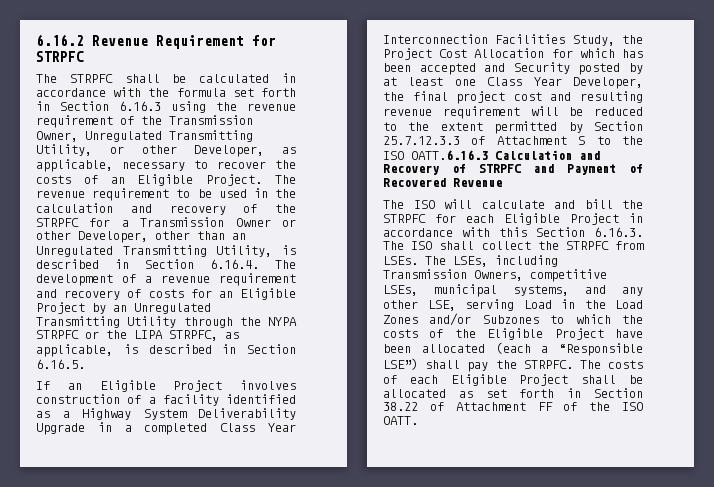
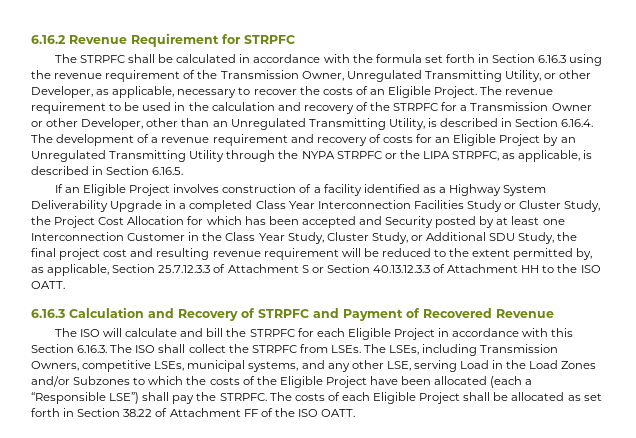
(566, 39) none -> [466,200,562,212] Study or Cluster
[487,77,643,89] Class Year Developer, -> [31,232,555,244] Interconnection Customer in the Class Year Study, Cluster Study, or Additional SDU Study,
[568,122,583,133] by -> [576,248,593,260] [31,264,110,276] by, as applicable,
(586, 140) none -> [311,264,540,273] or Section 40.13.12.3.3 of Attachment HH
[411,150,488,160] OATT.6.16.3 -> [31,281,65,289] [31,309,65,318] OATT. // 6.16.3

